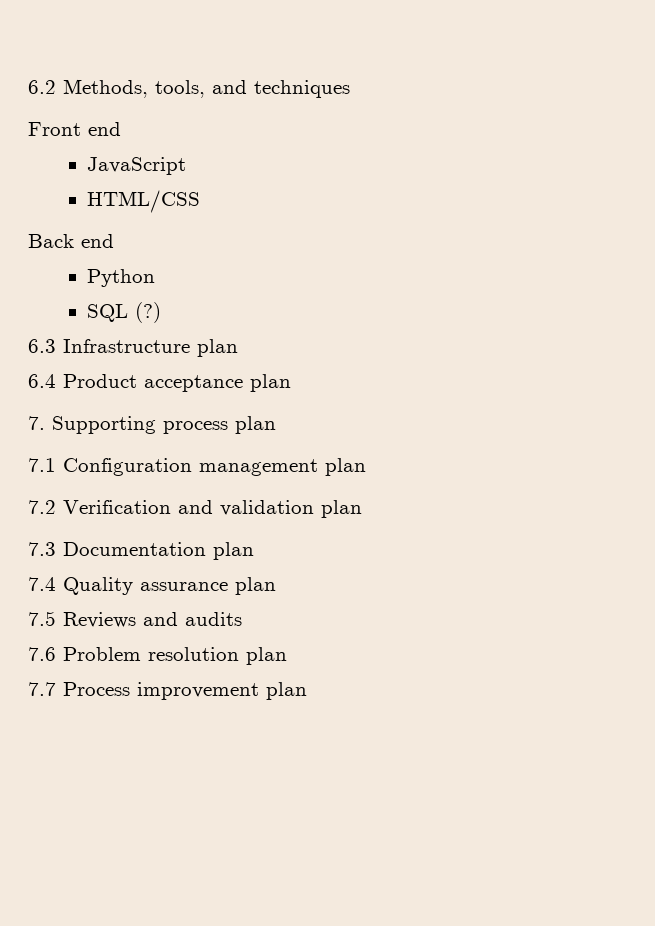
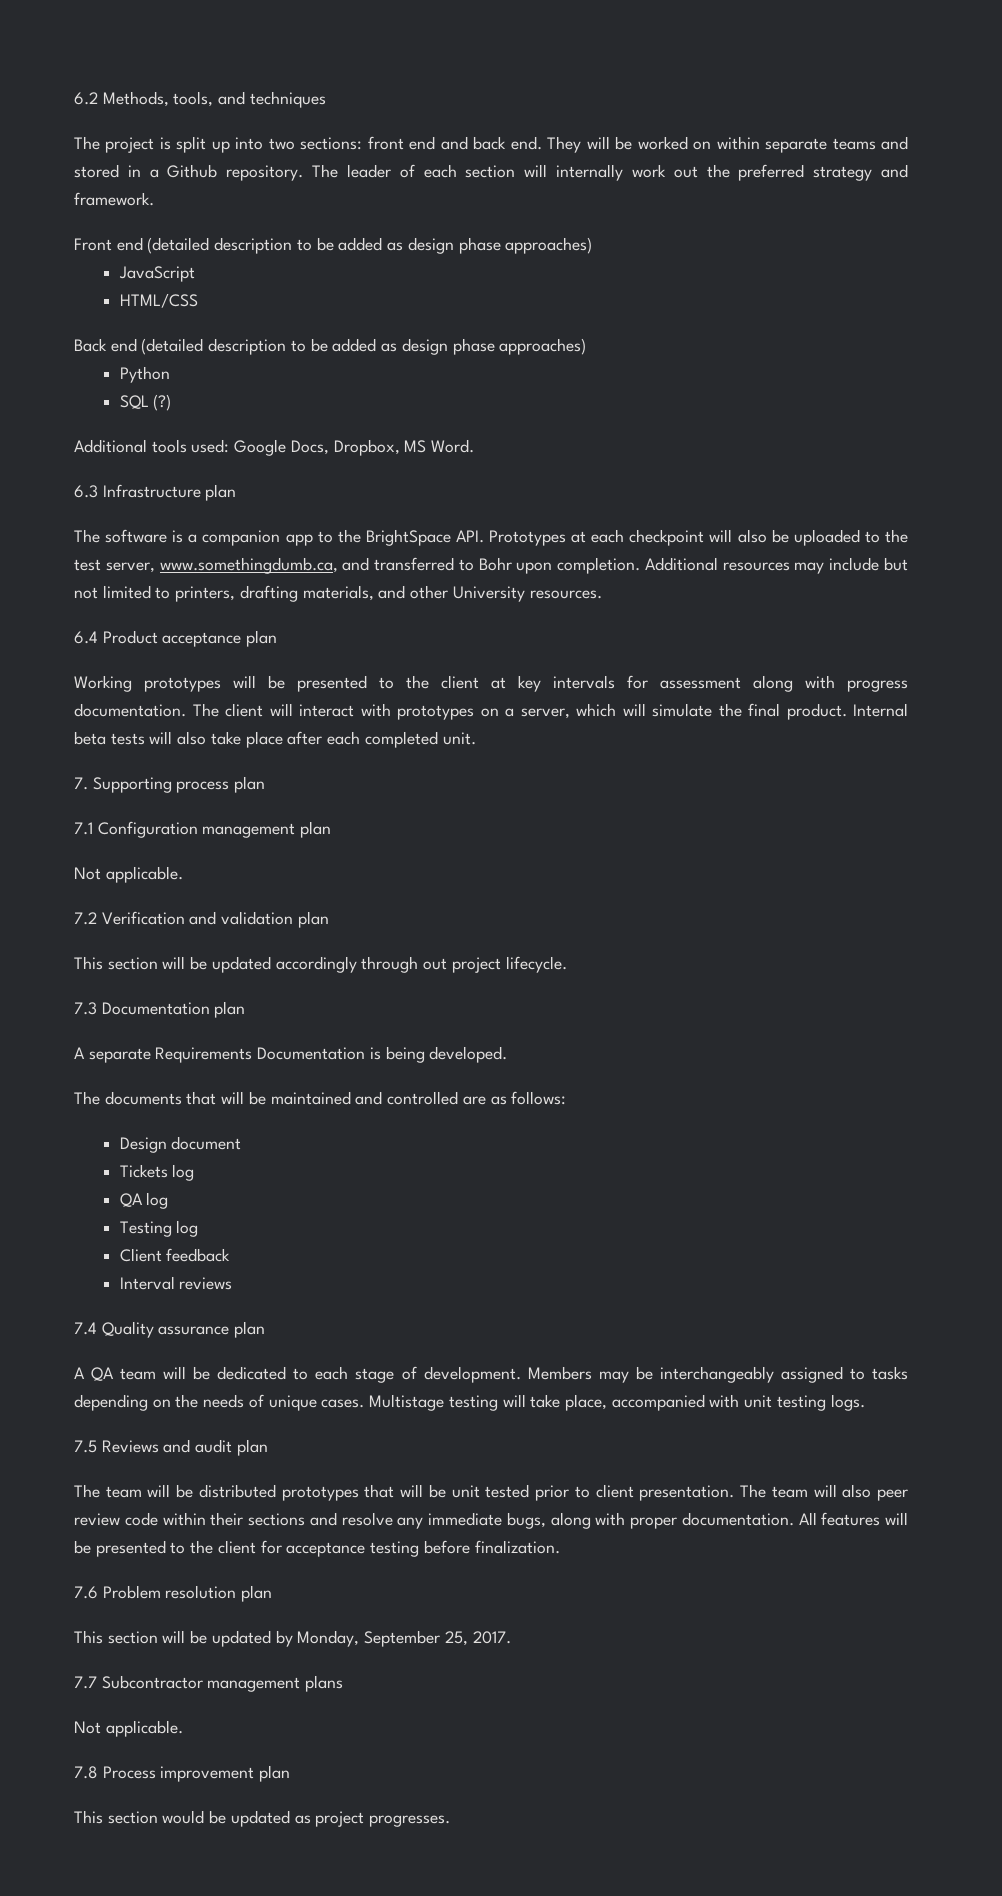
[28,122,121,136] [87,157,187,175] [87,190,201,213] [28,234,114,248] [87,269,156,287] [87,302,162,323] [28,339,238,357] [28,374,291,392] Front end // JavaScript // HTML/CSS // Back end // Python // SQL (?) // 6.3 Infrastructure plan // 6.4 Product acceptance plan -> [74,136,909,153] [74,164,909,181] [74,192,154,206] [74,237,593,254] [118,266,195,282] [119,293,198,308] [74,338,587,355] [119,366,170,383] [119,394,172,411] [74,439,475,456] [74,484,237,501] [74,529,908,546] [74,557,908,574] [74,585,602,602] [74,630,278,647] [74,675,908,692] [74,703,908,720] [74,731,476,748] The project is split up into two sections: front end and back end. They will be worked on within separate teams and stored in a Github repository. The leader of each section will internally work out the preferred strategy and framework. // Front end (detailed description to be added as design phase approaches) // JavaScript // HTML/CSS // Back end (detailed description to be added as design phase approaches) // Python // SQL (?) // Additional tools used: Google Docs, Dropbox, MS Word. // 6.3 Infrastructure plan // The software is a companion app to the BrightSpace API. Prototypes at each checkpoint will also be uploaded to the test server, www.somethingdumb.ca, and transferred to Bohr upon completion. Additional resources may include but not limited to printers, drafting materials, and other University resources. // 6.4 Product acceptance plan // Working prototypes will be presented to the client at key intervals for assessment along with progress documentation. The client will interact with prototypes on a server, which will simulate the final product. Internal beta tests will also take place after each completed unit.
(366, 467) none -> [74,866,183,883] // Not applicable.
[28,542,254,560] [28,577,276,595] [28,611,242,628] [28,647,287,665] [28,682,307,700] 7.3 Documentation plan // 7.4 Quality assurance plan // 7.5 Reviews and audits // 7.6 Problem resolution plan // 7.7 Process improvement plan -> [74,956,567,973] [74,1001,246,1018] [74,1046,508,1063] [74,1091,567,1105] [119,1136,242,1153] [119,1164,195,1181] [119,1192,169,1209] [119,1220,199,1237] [119,1248,231,1262] [119,1276,233,1290] [74,1321,266,1338] [74,1366,908,1383] [74,1394,865,1411] [74,1439,268,1456] [74,1484,908,1501] [74,1512,908,1529] [74,1540,560,1557] [74,1585,273,1602] [74,1630,511,1647] [74,1675,344,1692] [74,1720,183,1737] [74,1765,291,1782] [74,1810,451,1827] This section will be updated accordingly through out project lifecycle. // 7.3 Documentation plan // A separate Requirements Documentation is being developed. // The documents that will be maintained and controlled are as follows: // Design document // Tickets log // QA log // Testing log // Client feedback // Interval reviews // 7.4 Quality assurance plan // A QA team will be dedicated to each stage of development. Members may be interchangeably assigned to tasks depending on the needs of unique cases. Multistage testing will take place, accompanied with unit testing logs. // 7.5 Reviews and audit plan // The team will be distributed prototypes that will be unit tested prior to client presentation. The team will also peer review code within their sections and resolve any immediate bugs, along with proper documentation. All features will be presented to the client for acceptance testing before finalization. // 7.6 Problem resolution plan // This section will be updated by Monday, September 25, 2017. // 7.7 Subcontractor management plans // Not applicable. // 7.8 Process improvement plan // This section would be updated as project progresses.

